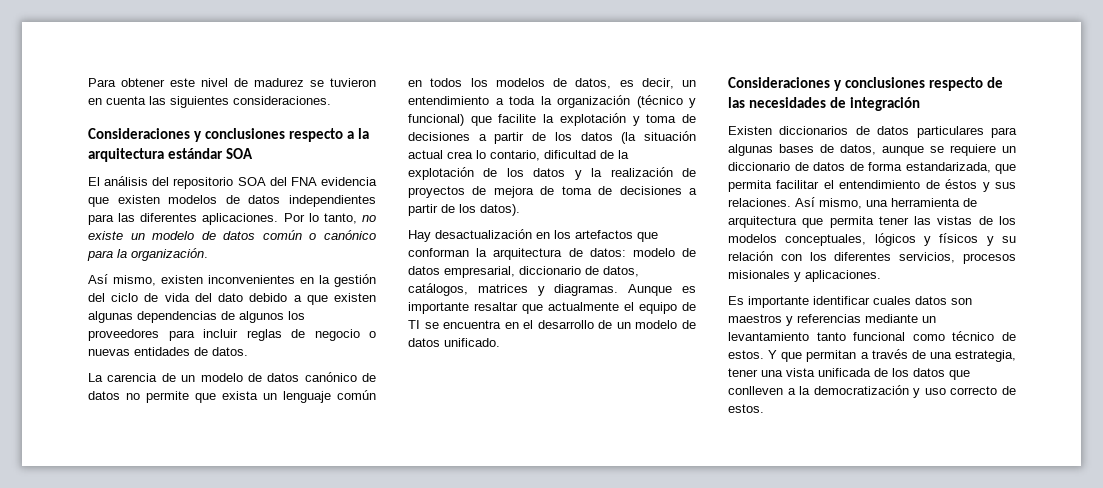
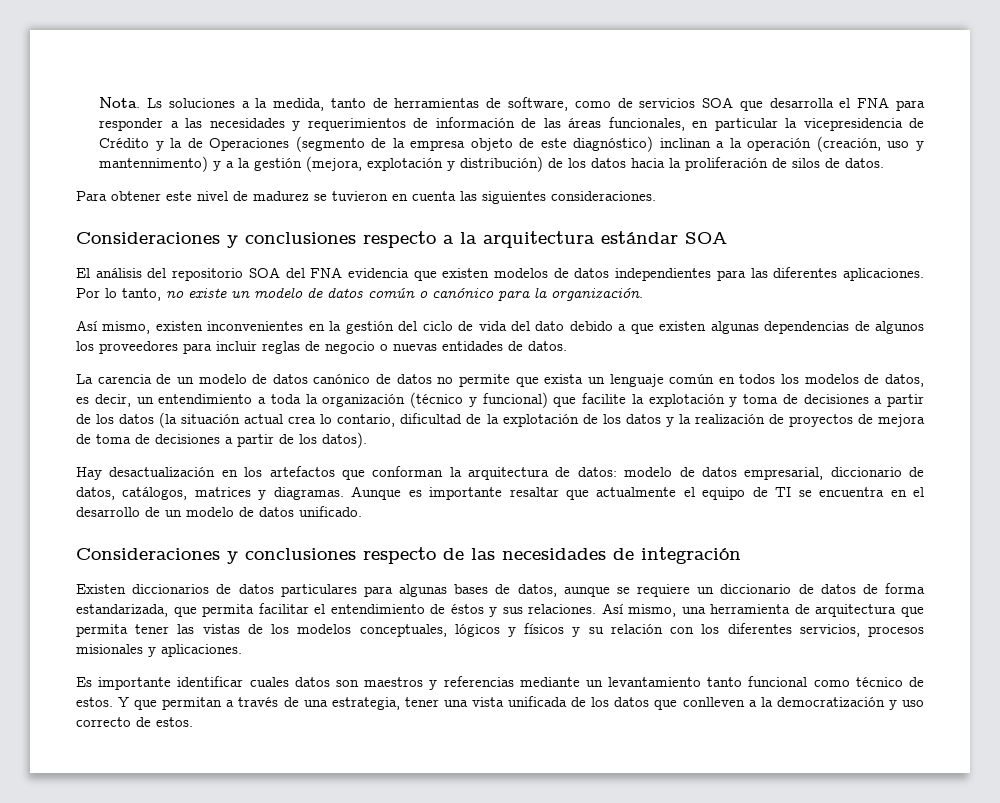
(88, 82) none -> [99,97,925,111] [99,117,924,131] [99,136,925,152] [99,156,885,172] Nota. Ls soluciones a la medida, tanto de herramientas de software, como de servicios SOA que desarrolla el FNA para responder a las necesidades y requerimientos de información de las áreas funcionales, en particular la vicepresidencia de Crédito y la de Operaciones (segmento de la empresa objeto de este diagnóstico) inclinan a la operación (creación, uso y mantennimento) y a la gestión (mejora, explotación y distribución) de los datos hacia la proliferación de silos de datos. //

